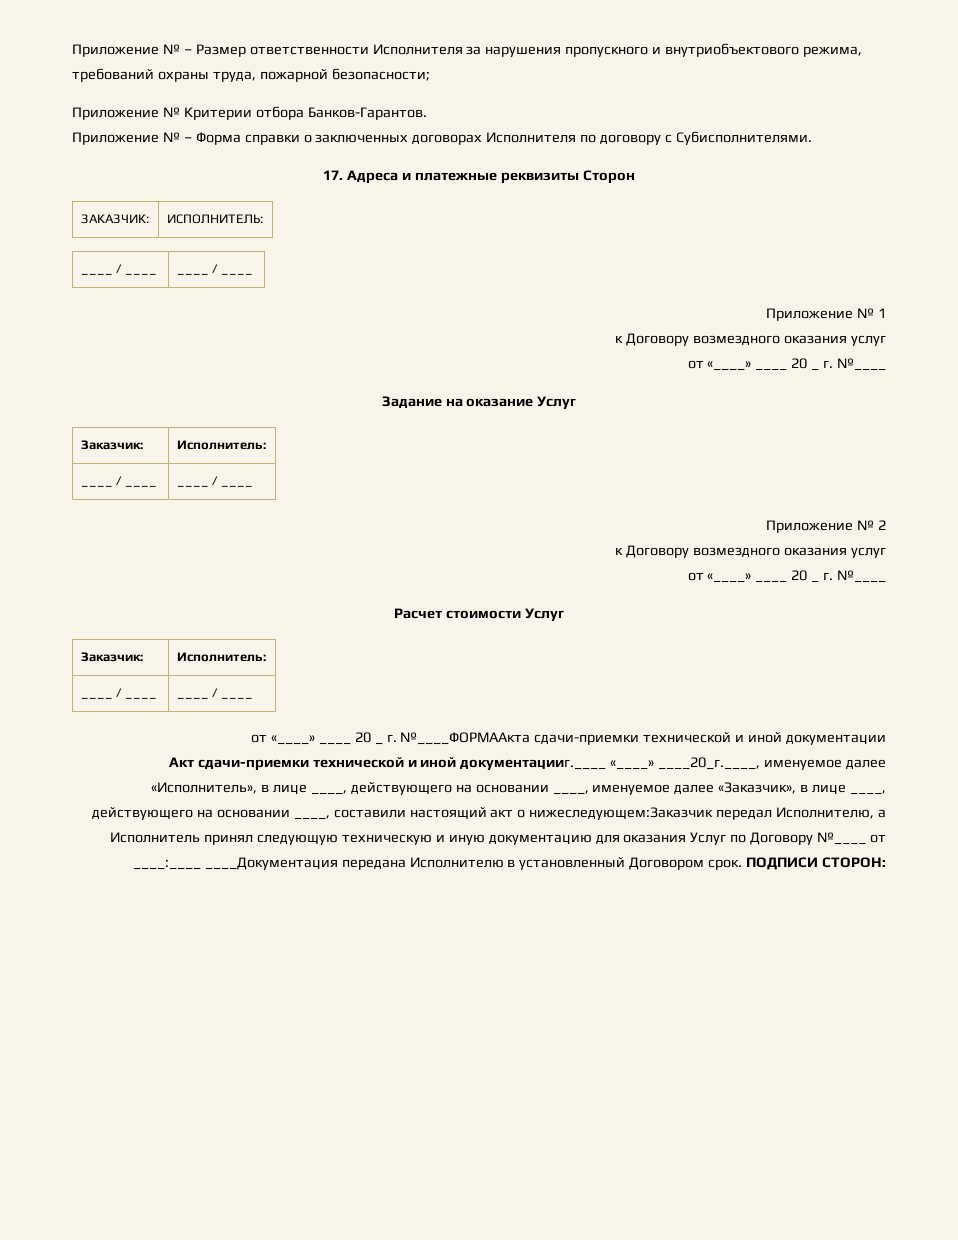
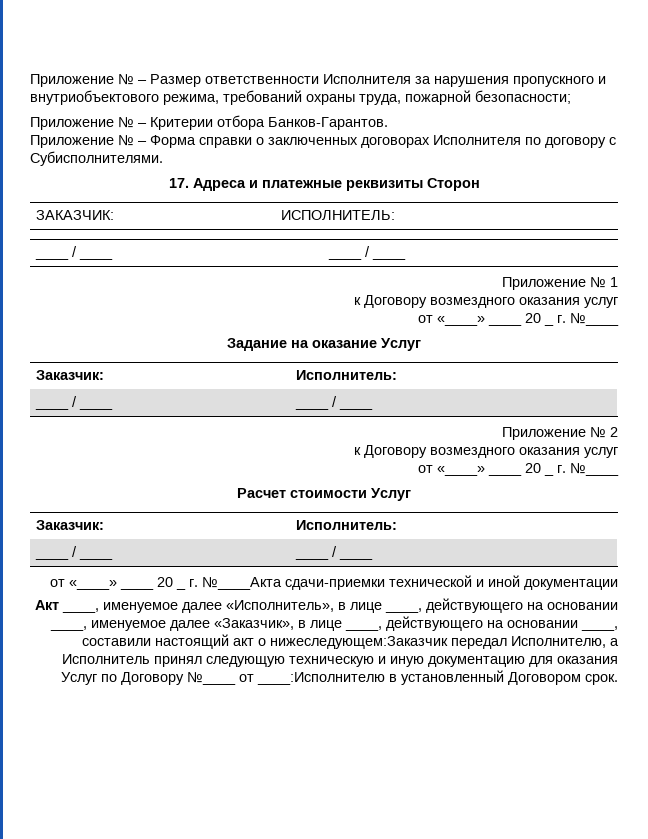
(180, 112) none -> [138,123,147,127] –
[400,732,531,745] №____ФОРМААкта -> [202,577,282,590] №____Акта
[197,757,761,771] сдачи-приемки технической и иной документацииг.____ «____» ____20_г.____, -> [62,608,99,613] ____,
[132,857,504,870] ____:____ ____Документация передана Исполнителю -> [257,672,385,685] ____:Исполнителю
[746,857,886,870] ПОДПИСИ СТОРОН: -> (618, 679) none

